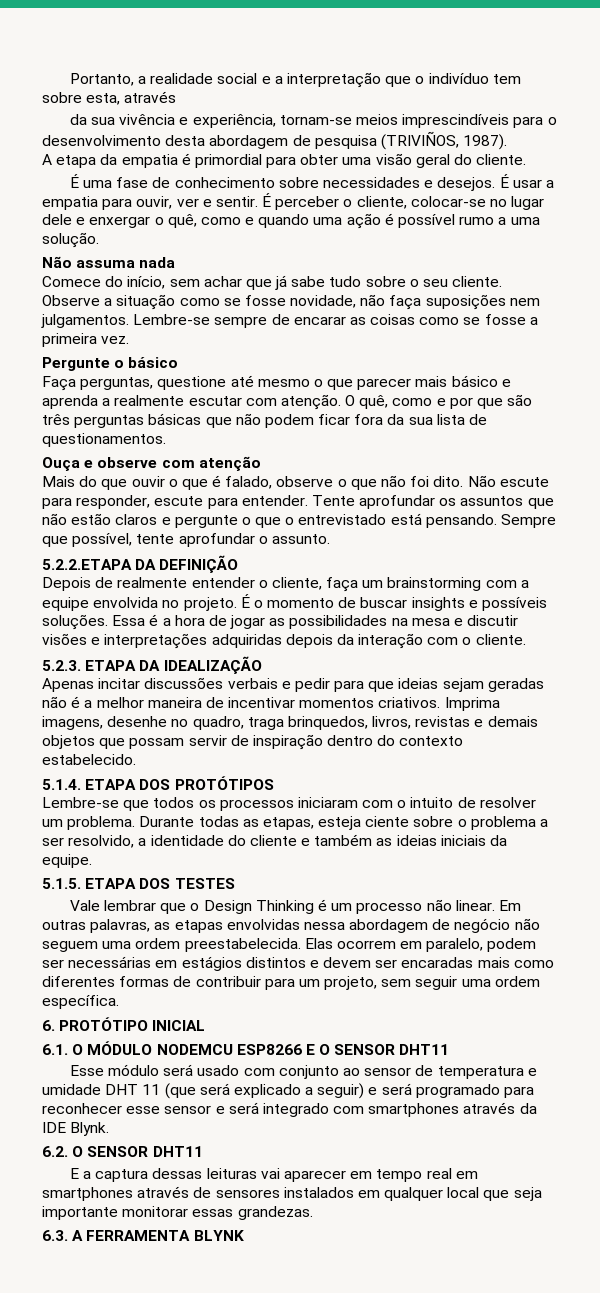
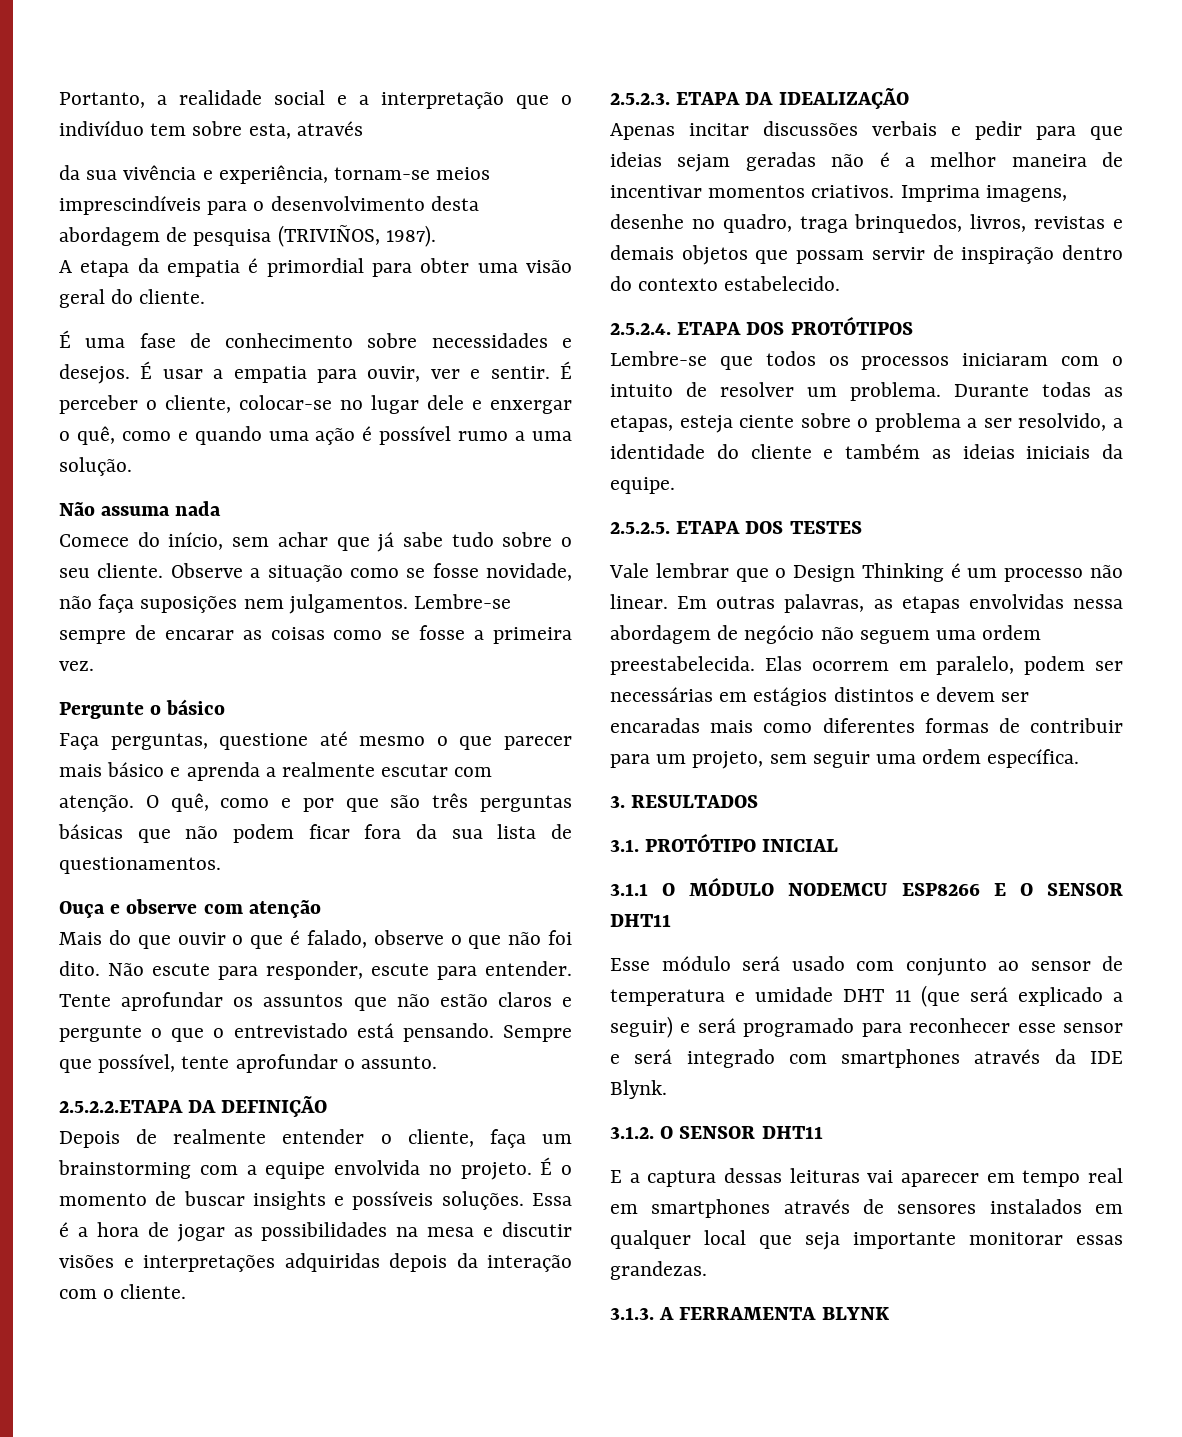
[42,559,132,570] 5.2.2.ETAPA -> [59,1100,183,1113] 2.5.2.2.ETAPA
[42,660,81,671] 5.2.3. -> [610,93,670,105] 2.5.2.3.
[42,779,81,790] 5.1.4. -> [610,323,671,335] 2.5.2.4.
[42,878,81,889] 5.1.5. -> [610,522,670,534] 2.5.2.5.
[42,1020,55,1031] 6. -> [610,795,759,808] [610,839,639,852] 3. RESULTADOS // 3.1.
[42,1044,68,1055] 6.1. -> [610,883,648,896] 3.1.1
[42,1146,68,1157] 6.2. -> [610,1126,654,1139] 3.1.2.
[42,1230,68,1241] 6.3. -> [610,1307,654,1320] 3.1.3.

